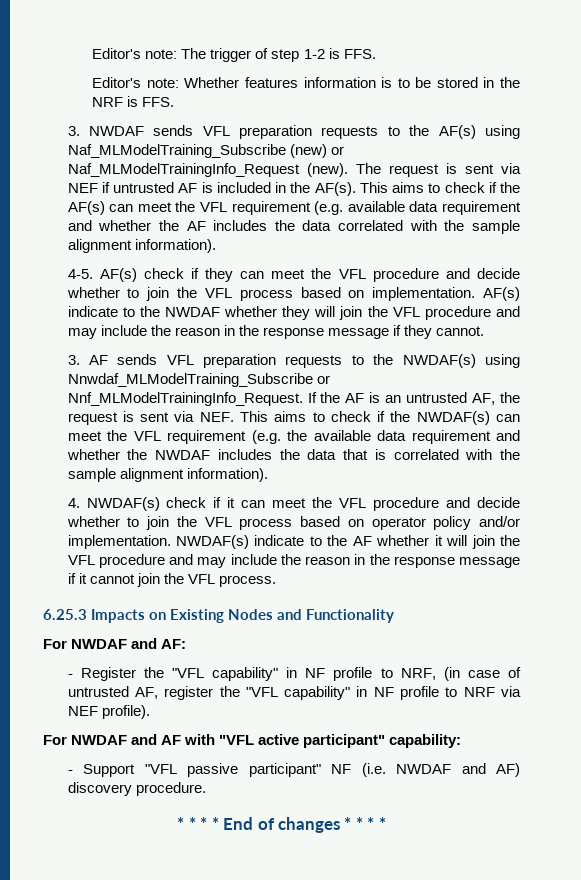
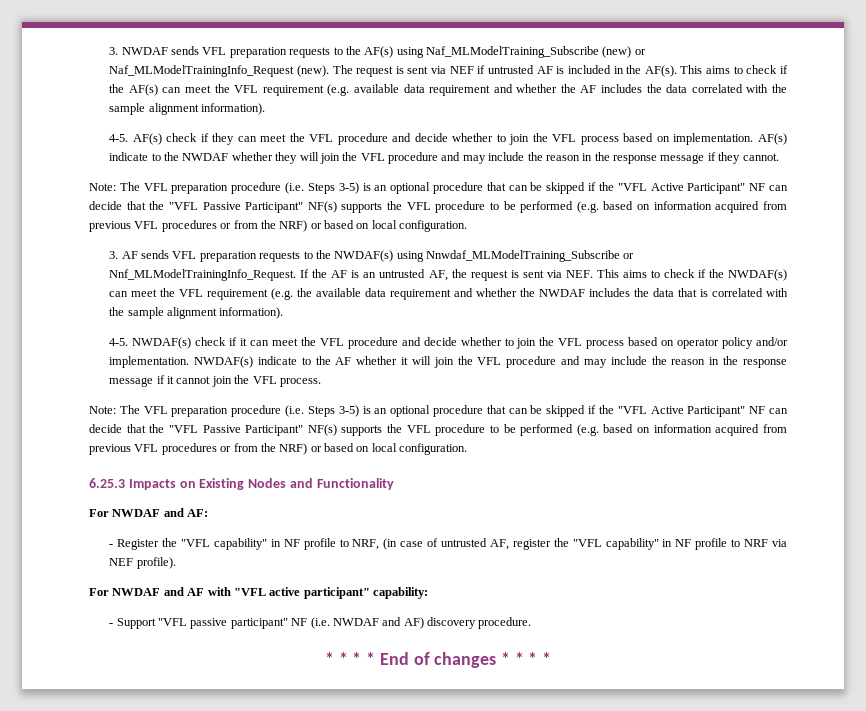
[92,48,376,62] [92,77,520,88] [92,96,175,107] Editor's note: The trigger of step 1-2 is FFS. // Editor's note: Whether features information is to be stored in the NRF is FFS. // -> (109, 51) none
(485, 331) none -> [89,182,789,194] [89,201,788,213] [89,220,468,232] // Note: The VFL preparation procedure (i.e. Steps 3-5) is an optional procedure that can be skipped if the "VFL Active Participant" NF can decide that the "VFL Passive Participant" NF(s) supports the VFL procedure to be performed (e.g. based on information acquired from previous VFL procedures or from the NRF) or based on local configuration.
[67,498,80,508] 4. -> [109,338,129,346] 4-5.
(276, 581) none -> [89,405,789,417] [89,424,788,436] [89,443,468,455] // Note: The VFL preparation procedure (i.e. Steps 3-5) is an optional procedure that can be skipped if the "VFL Active Participant" NF can decide that the "VFL Passive Participant" NF(s) supports the VFL procedure to be performed (e.g. based on information acquired from previous VFL procedures or from the NRF) or based on local configuration.

